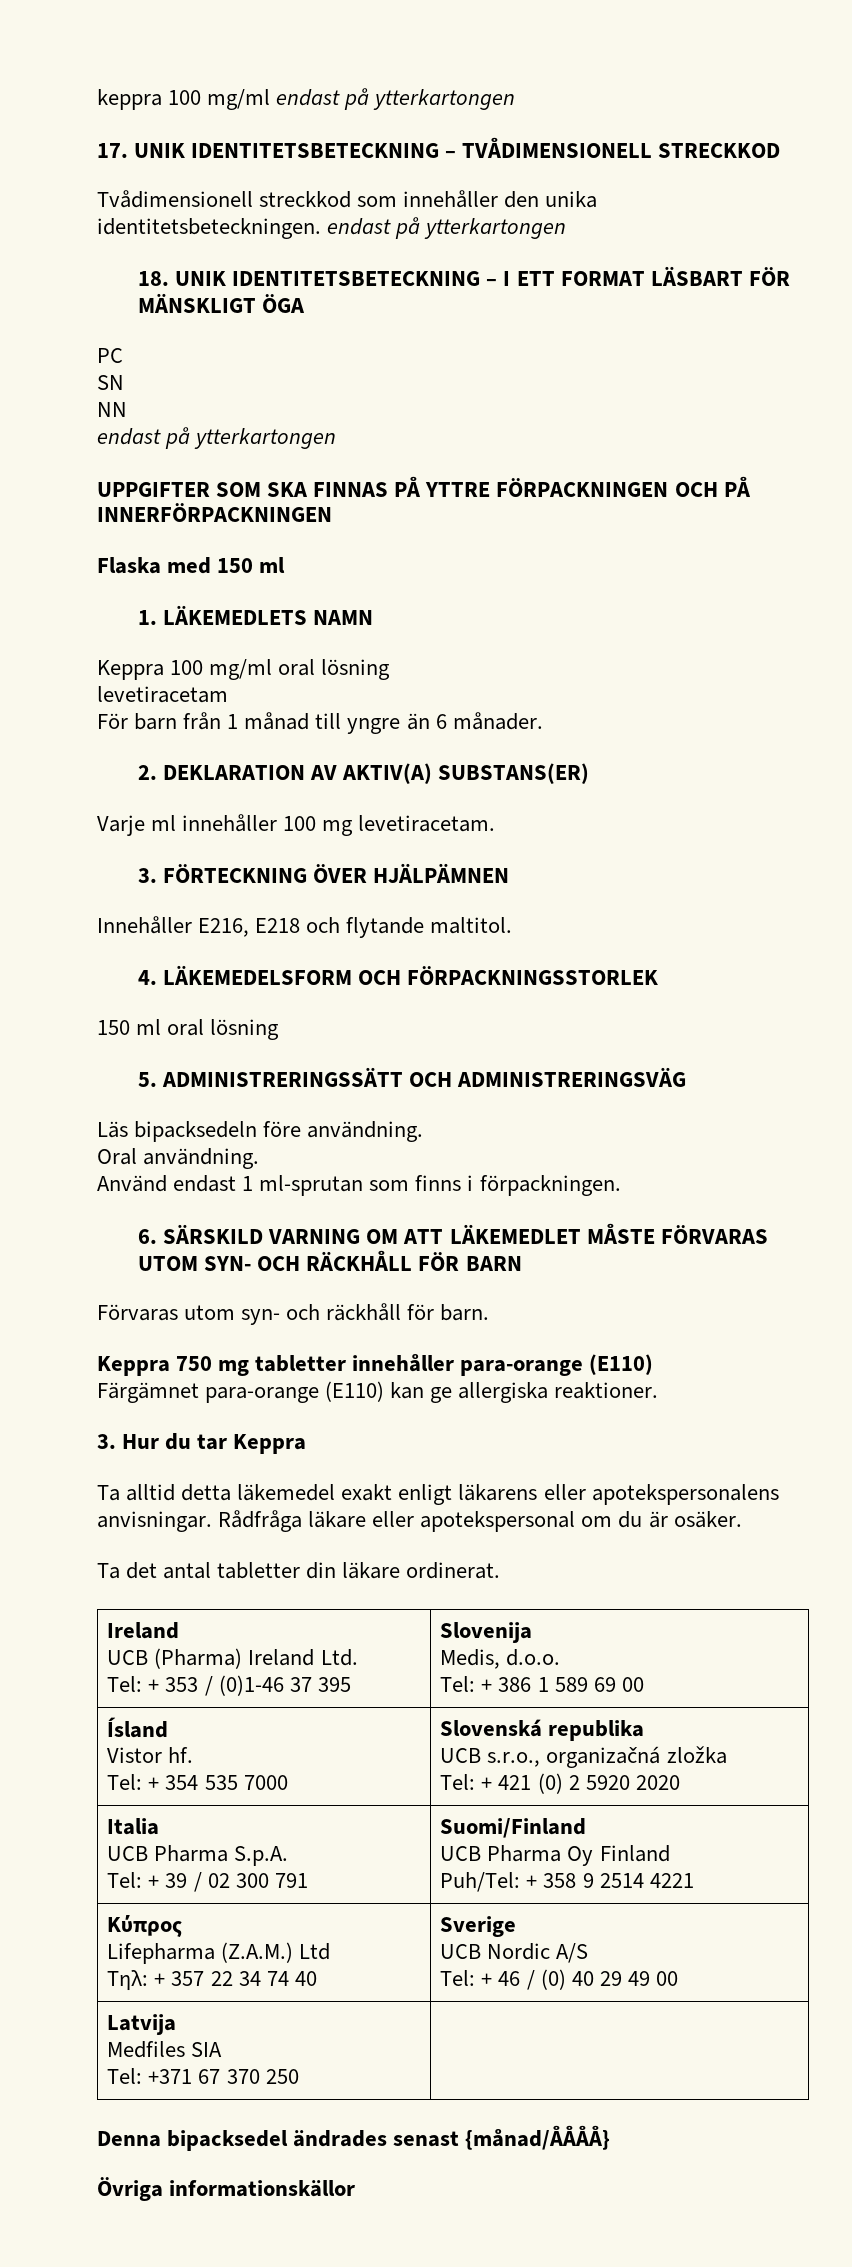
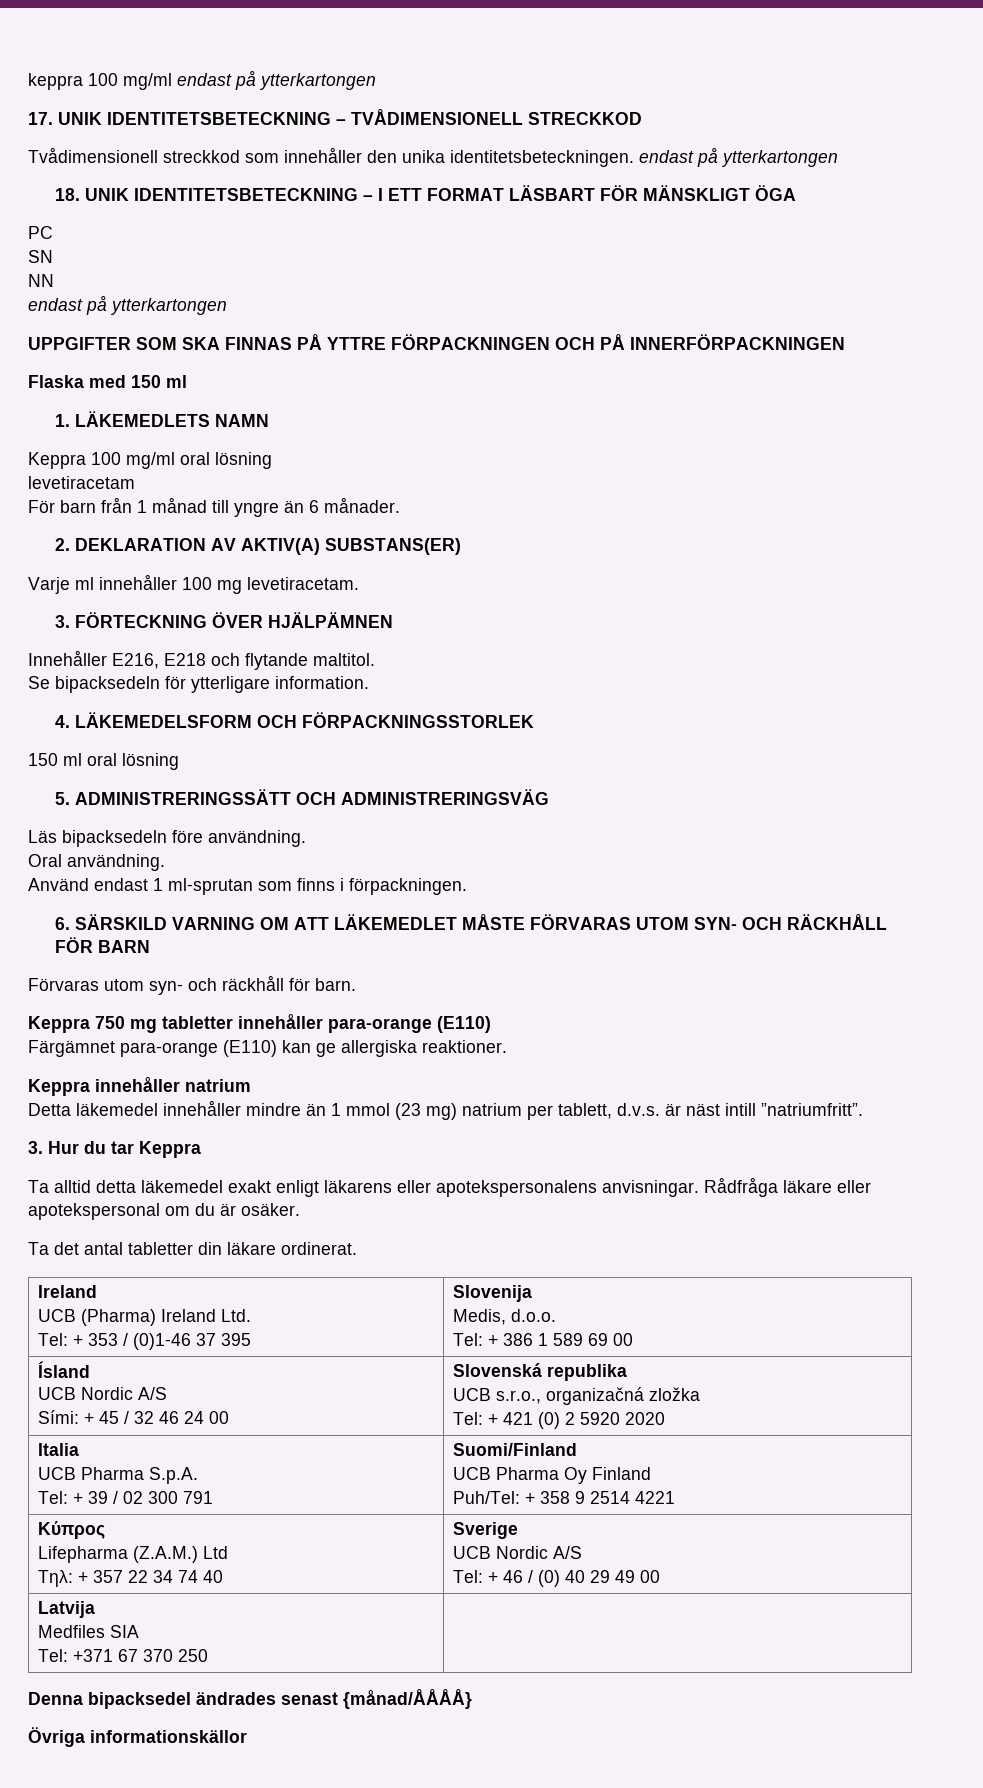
(513, 925) none -> [28,676,369,693] // Se bipacksedeln för ytterligare information.
(659, 1390) none -> [28,1077,251,1096] [28,1100,863,1120] // Keppra innehåller natrium // Detta läkemedel innehåller mindre än 1 mmol (23 mg) natrium per tablett, d.v.s. är näst intill ”natriumfritt”.
[107,1747,194,1763] [107,1774,288,1790] Vistor hf. // Tel: + 354 535 7000 -> [37,1387,167,1400] [37,1410,229,1424] UCB Nordic A/S // Sími: + 45 / 32 46 24 00

